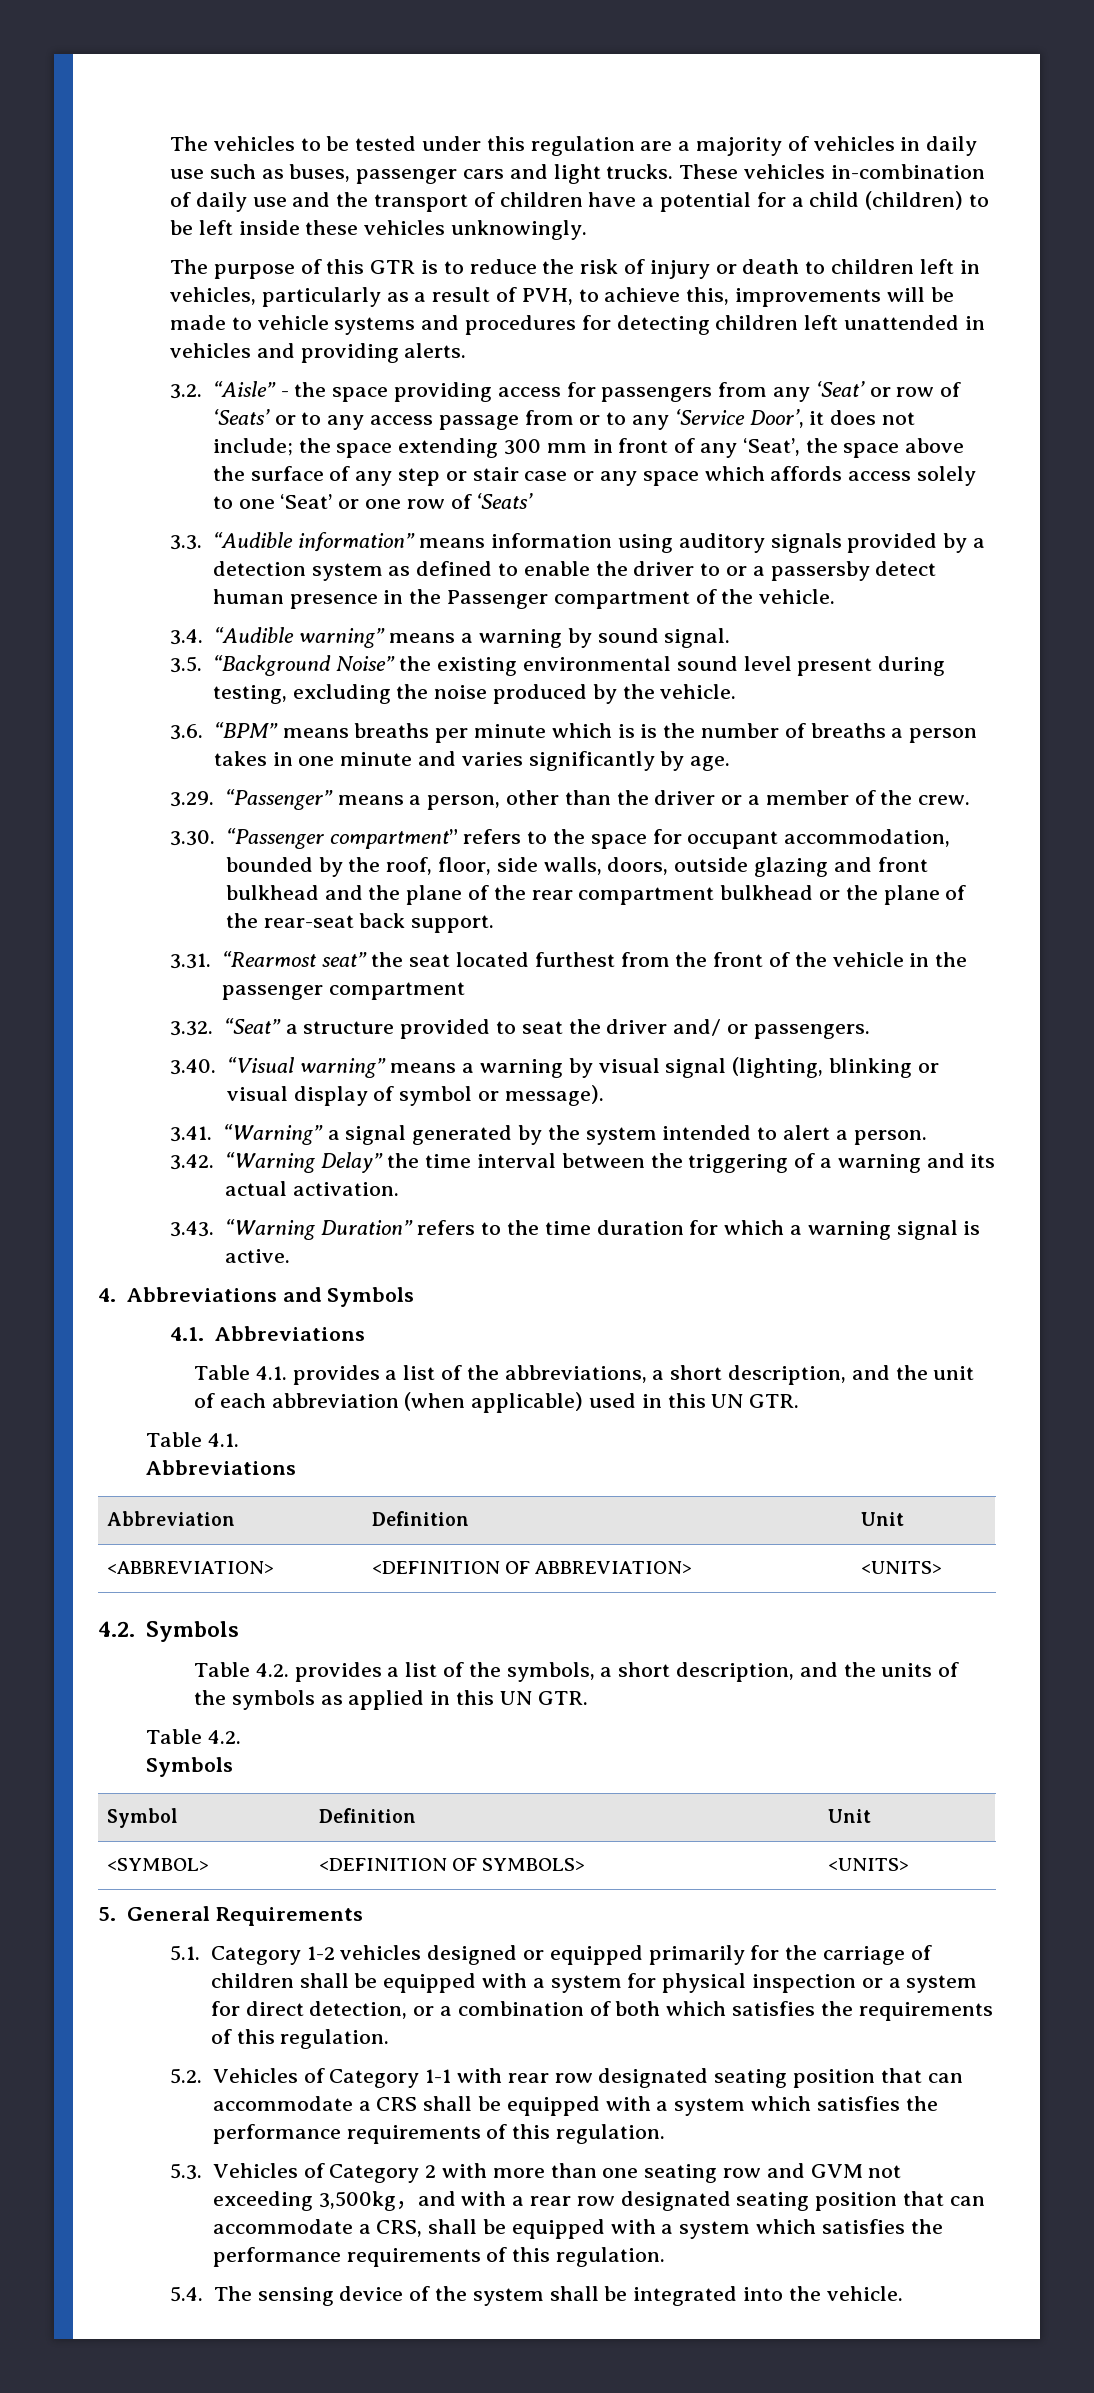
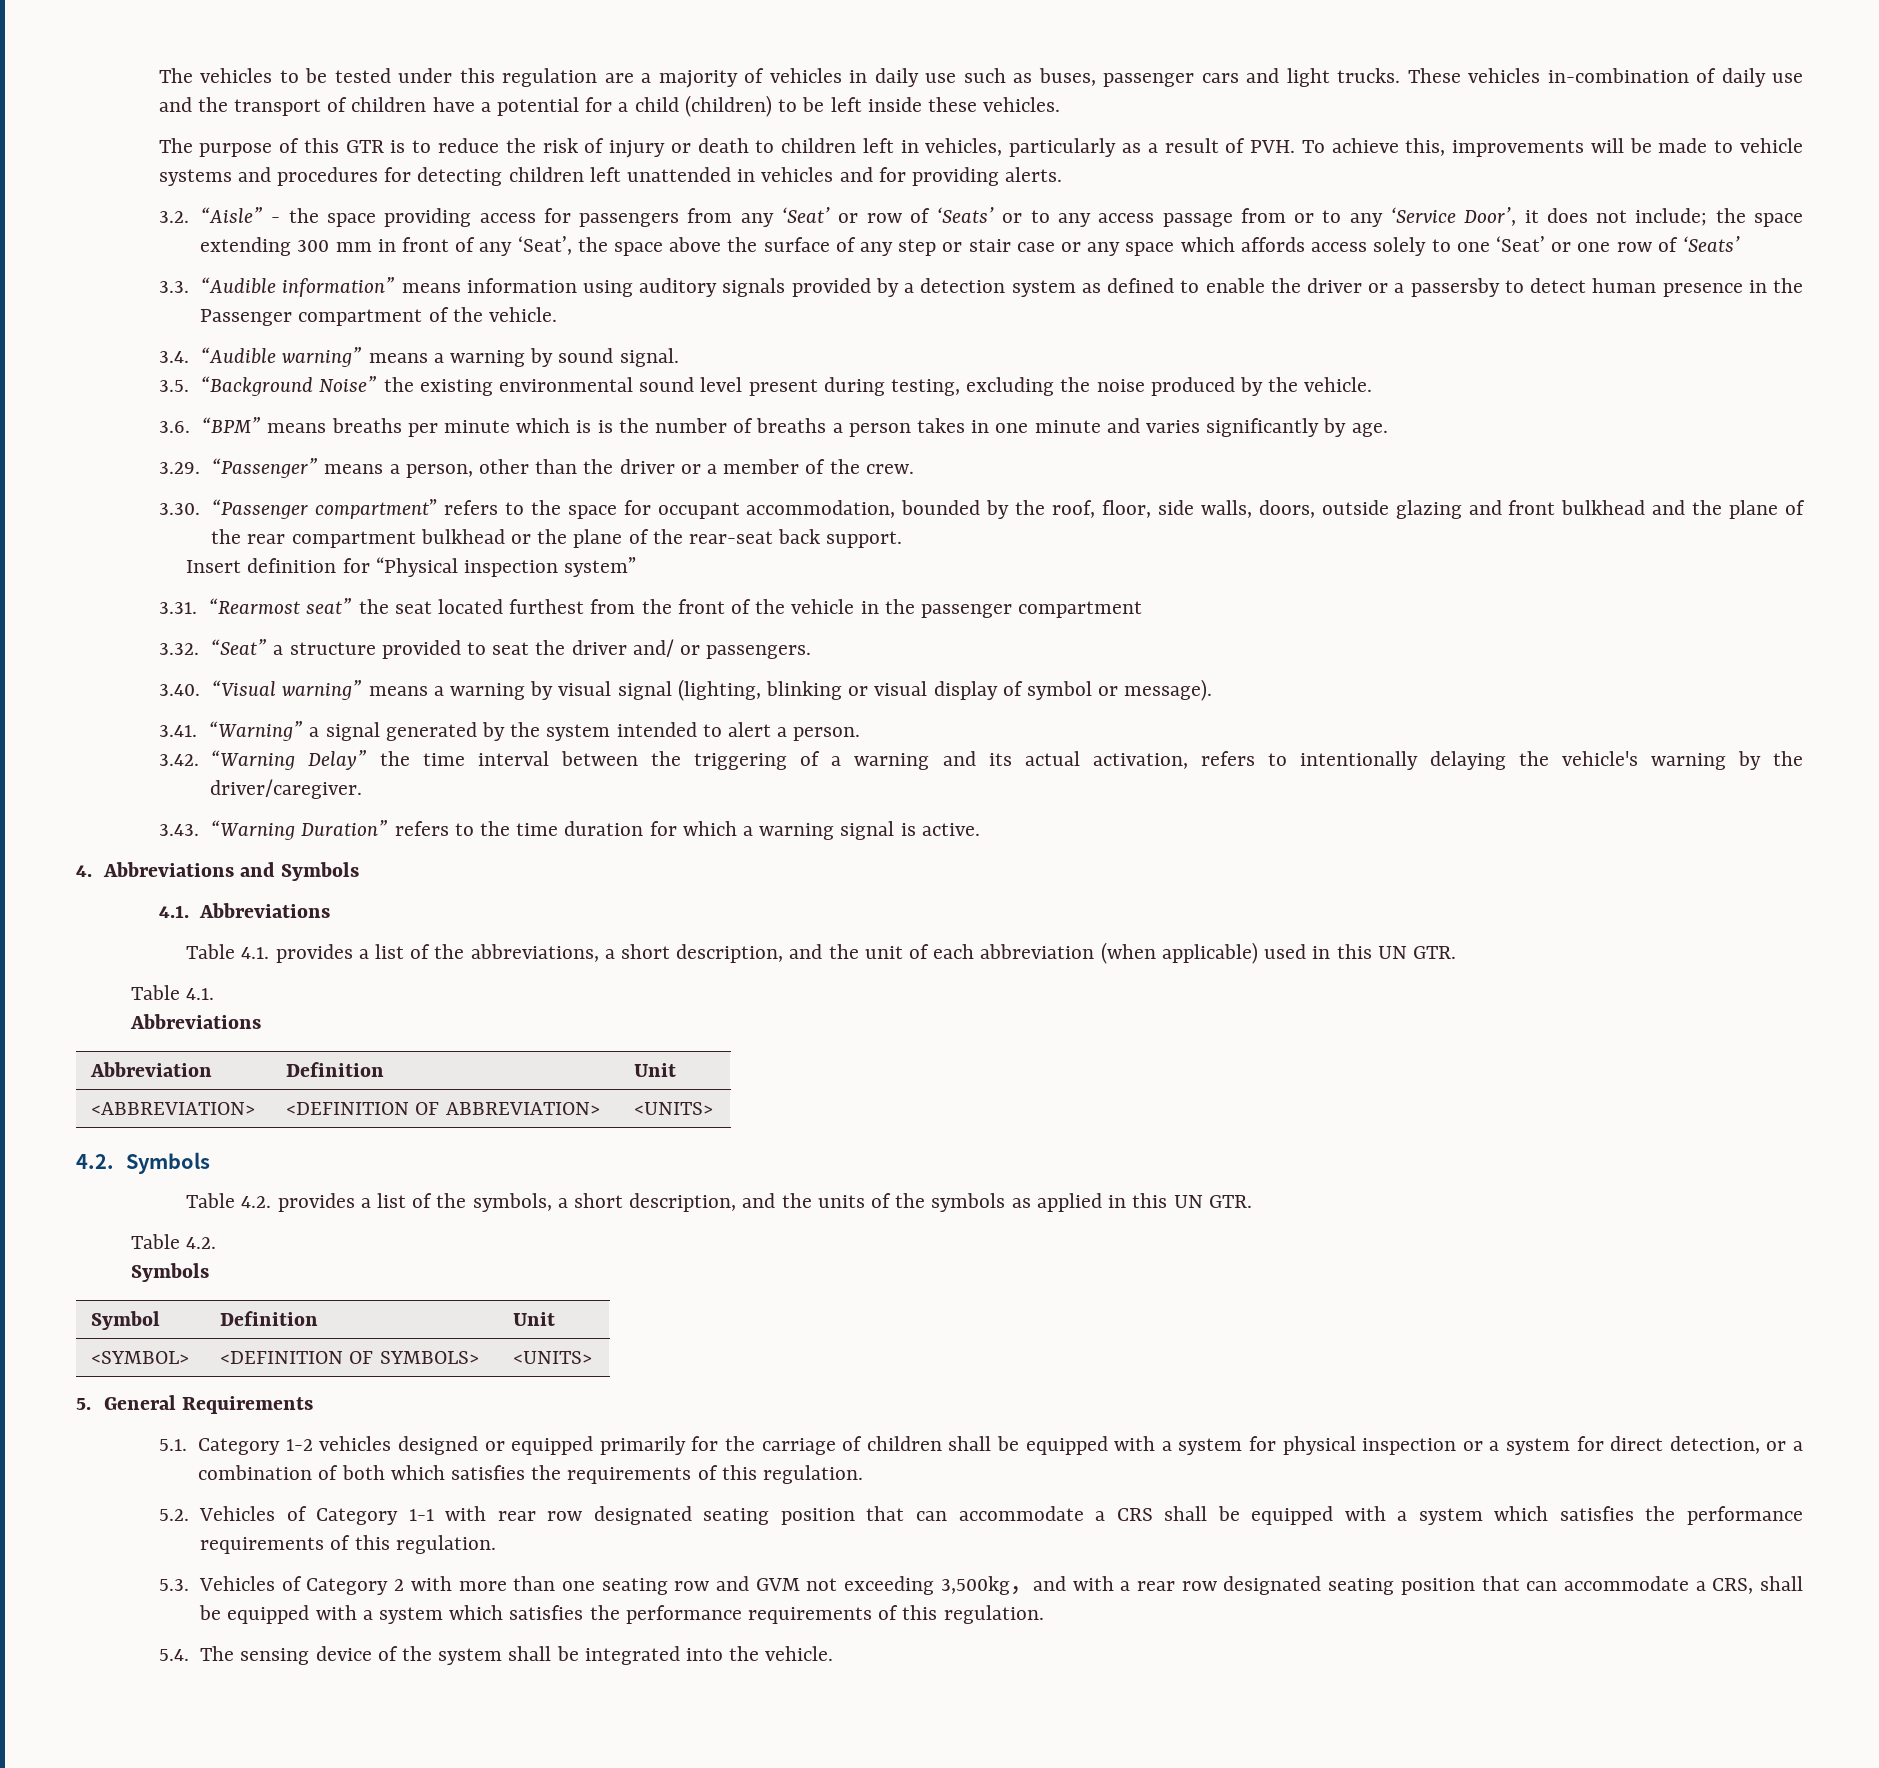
[364,220,588,240] vehicles unknowingly. -> [983,97,1061,112] vehicles.
[521,288,599,305] PVH, to -> [1250,140,1325,153] PVH. To
(295, 350) none -> [878,167,906,182] for
[700,563,721,576] to -> (1362, 285) none
(870, 571) none -> [1504,280,1524,293] to
(495, 924) none -> [186,557,637,577] // Insert definition for “Physical inspection system”
[292,1182,399,1196] activation. -> [1092,751,1803,770] [210,779,363,799] activation, refers to intentionally delaying the vehicle's warning by the driver/caregiver.

